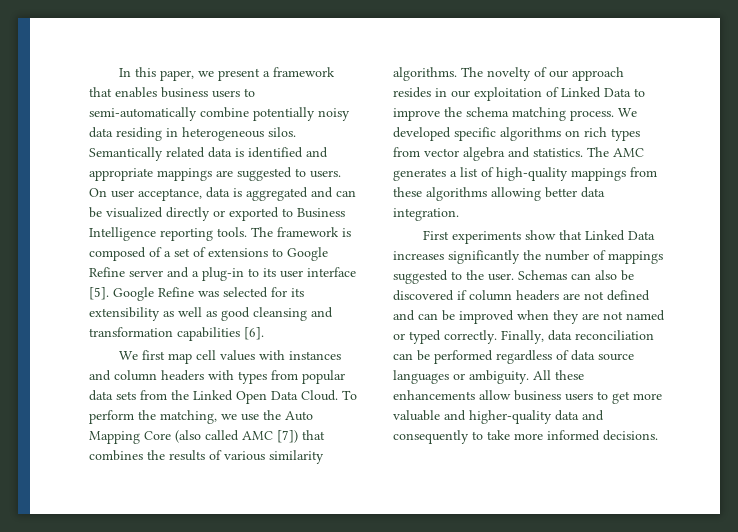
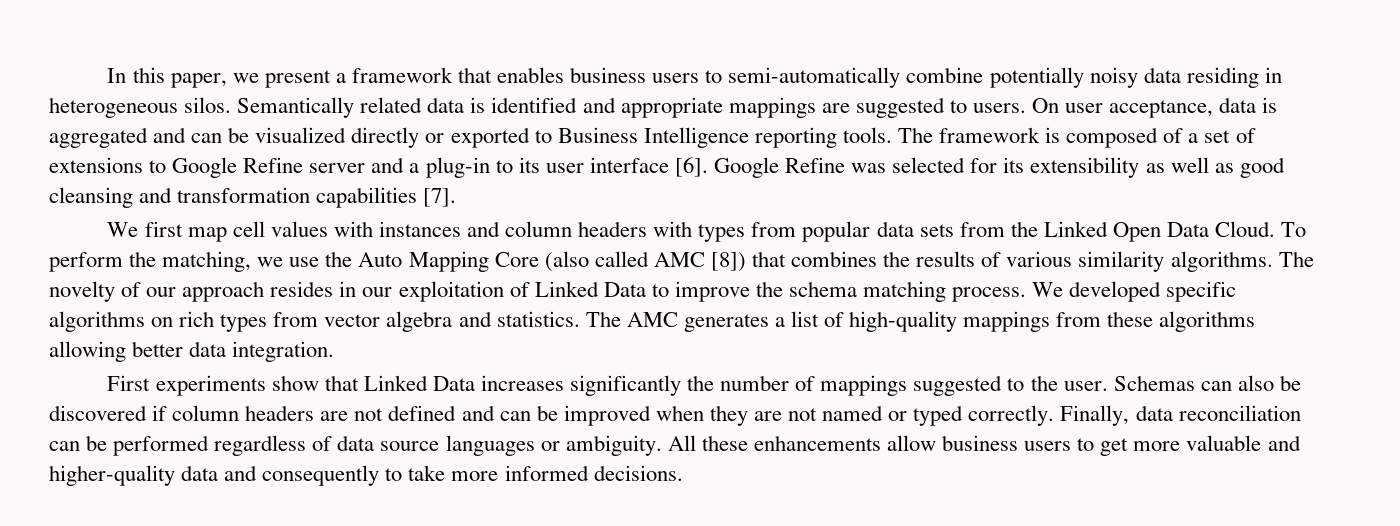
[89,287,109,300] [5]. -> [674,157,708,177] [6].
[244,327,264,340] [6]. -> [423,188,457,207] [7].
[277,430,298,443] [7]) -> [710,252,746,272] [8])

